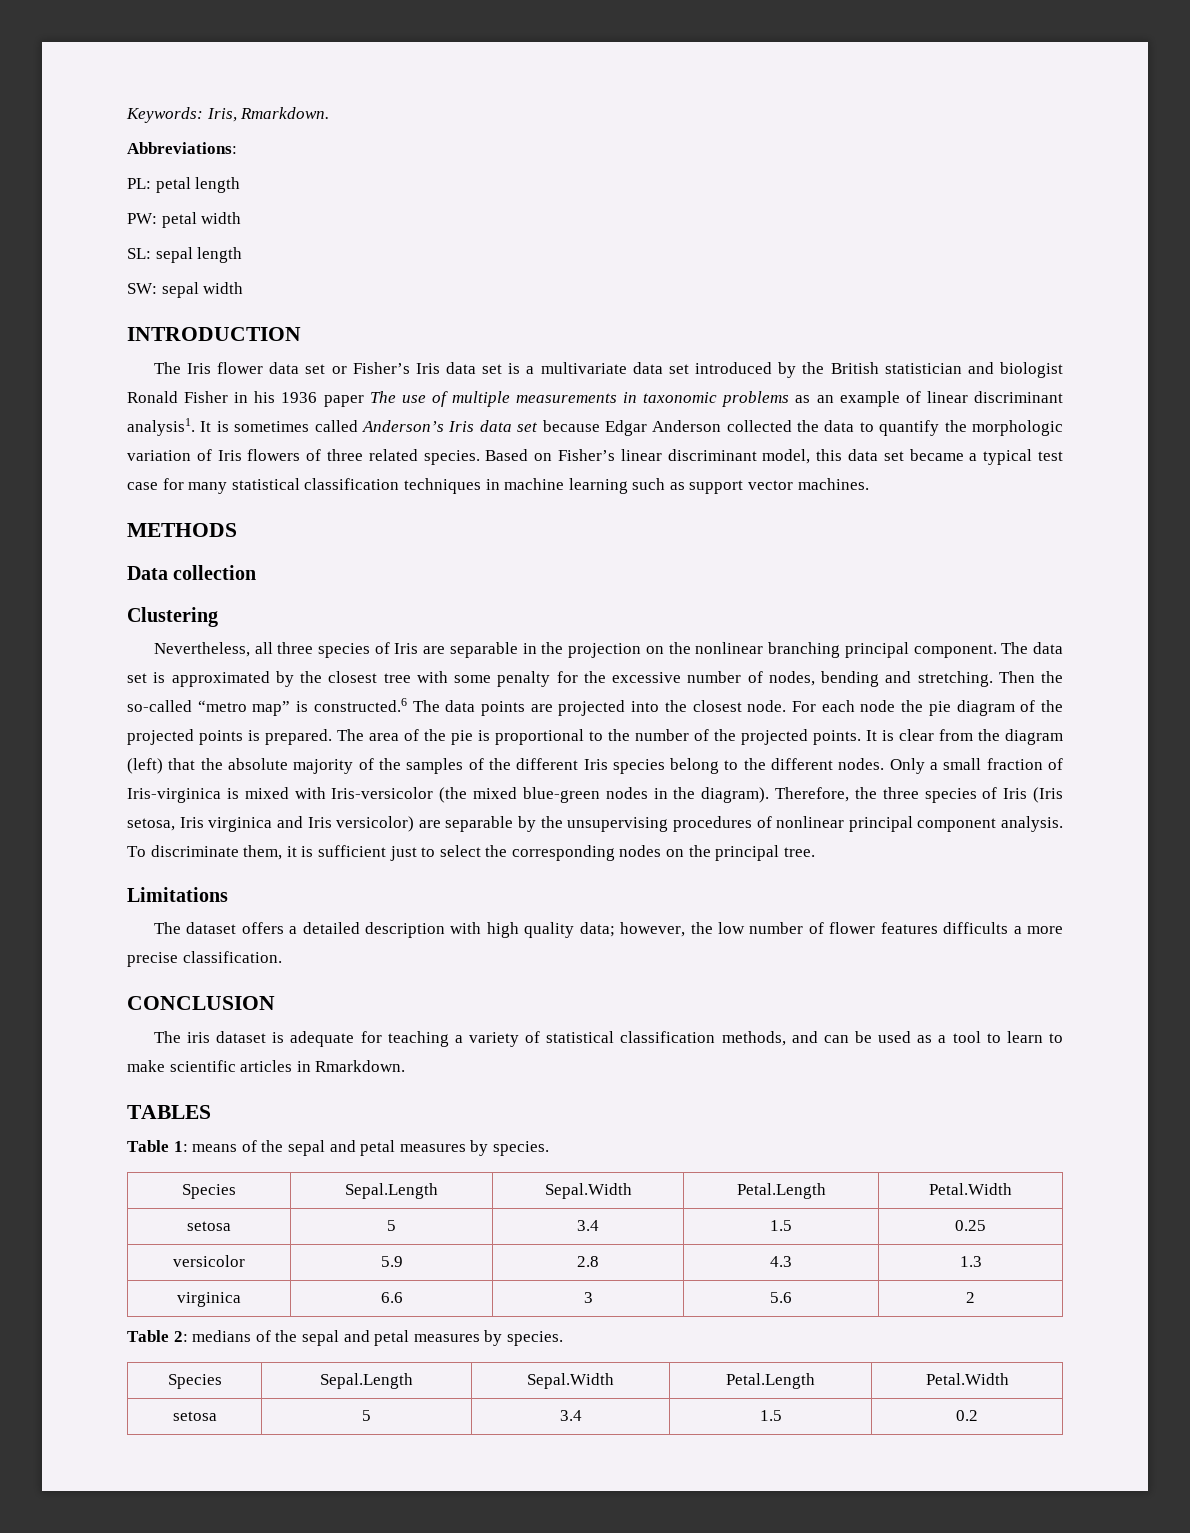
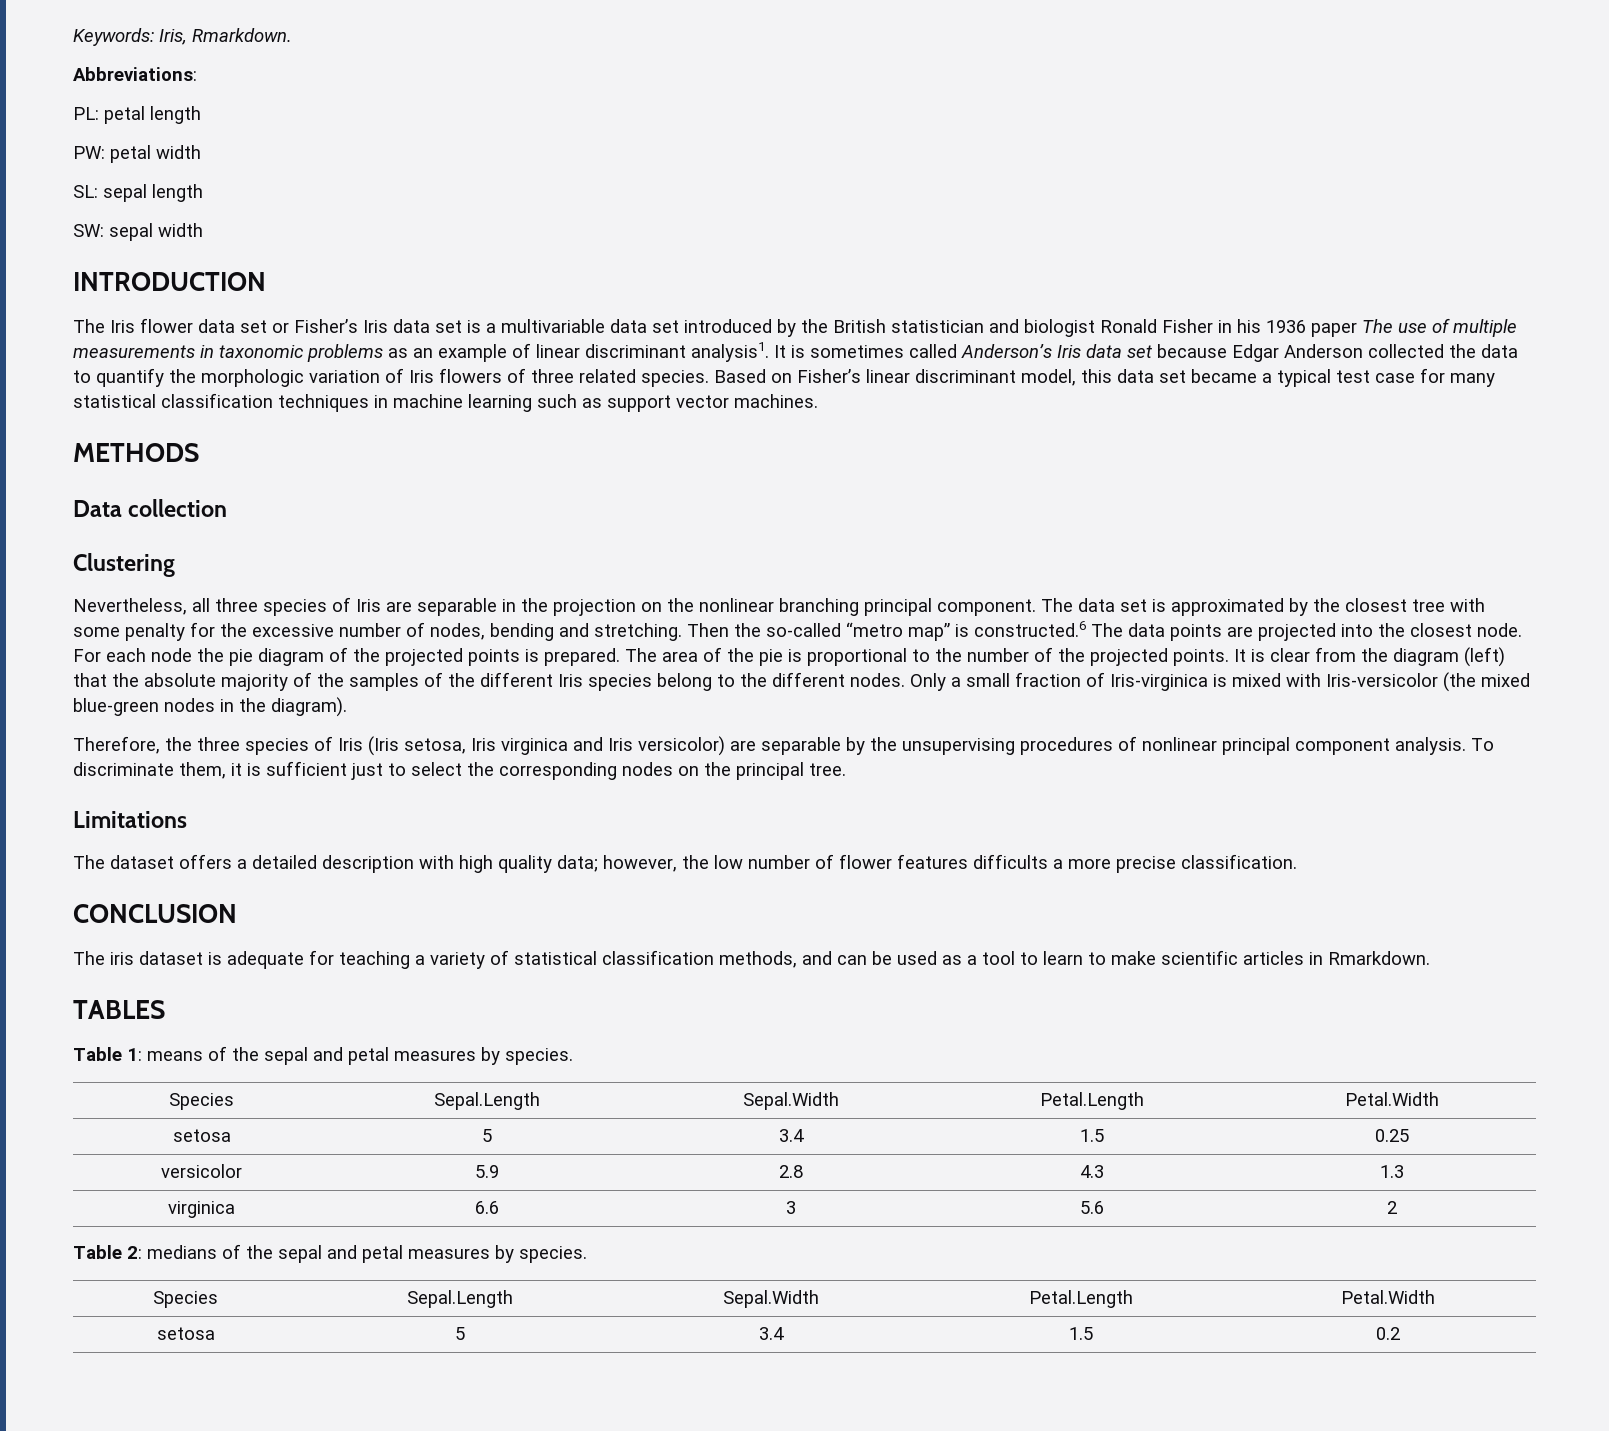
[540,362,627,374] multivariate -> [501,319,605,333] multivariable
(770, 795) none -> (347, 707) //

